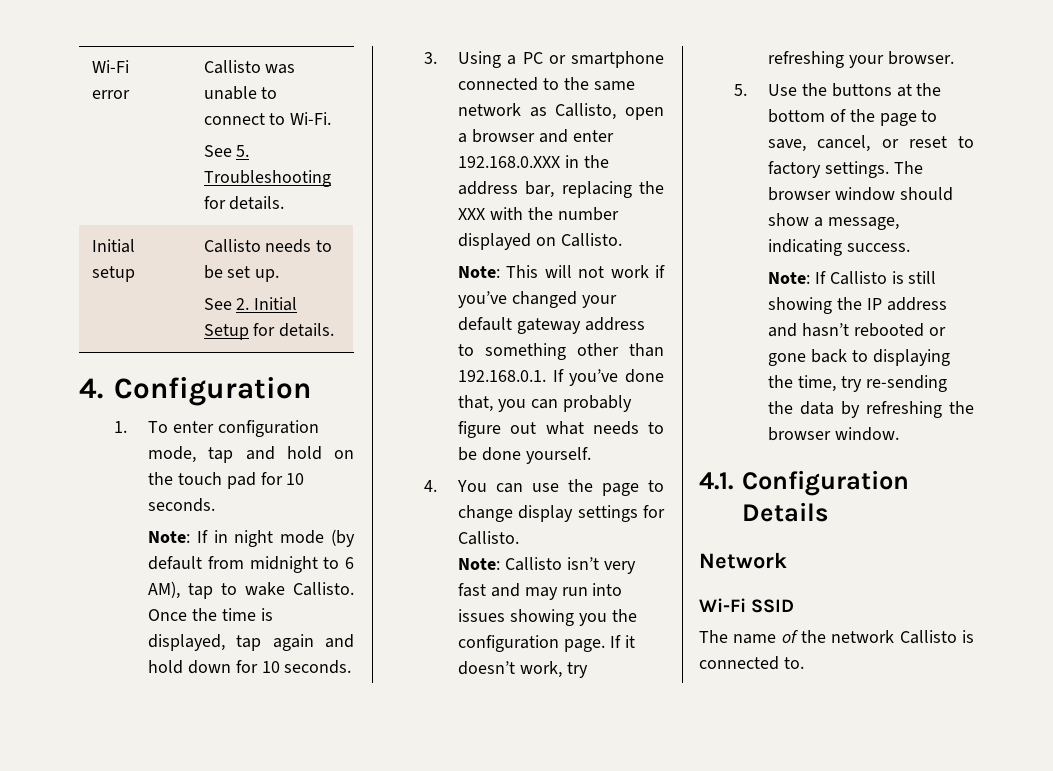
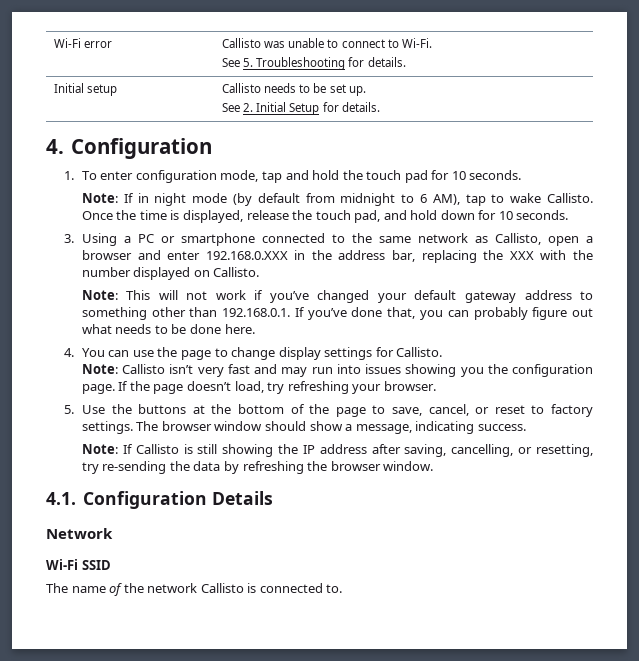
[334,450,354,459] on -> (340, 175) none
[236,634,314,651] tap again -> [246,210,381,223] release the touch pad,
[525,447,591,464] yourself. -> [224,324,255,334] here.
[624,635,635,648] [458,661,562,678] it doesn’t work, -> [129,381,264,394] the page doesn’t load,
[768,323,946,337] [768,349,950,366] [768,375,836,392] and hasn’t rebooted or gone back to displaying the time, -> [371,444,593,457] after saving, cancelling, or resetting,

